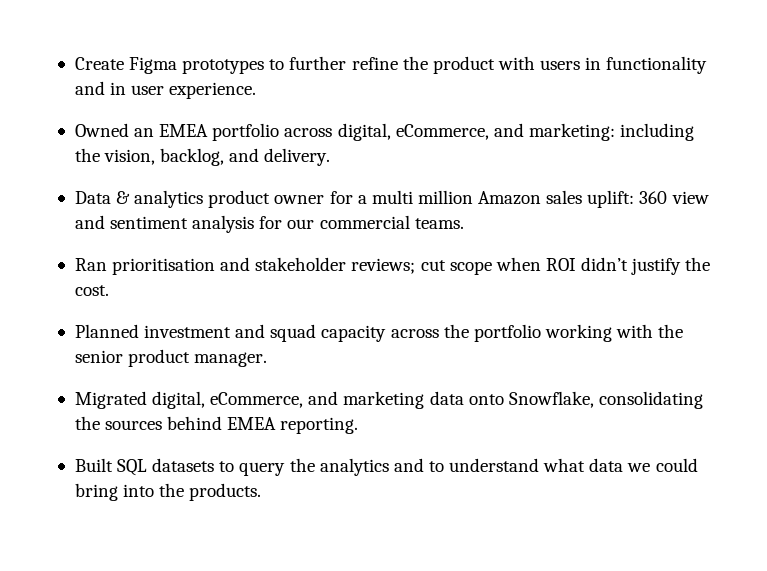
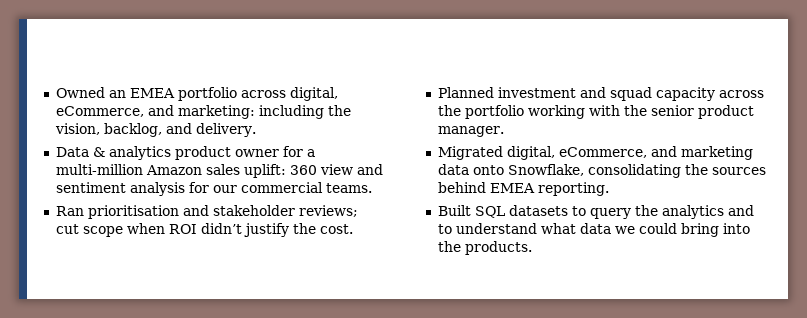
[74,56,708,74] [74,81,257,99] Create Figma prototypes to further refine the product with users in functionality and in user experience. // -> (55, 92) none
[371,190,473,204] multi million -> [55,164,143,175] multi-million

